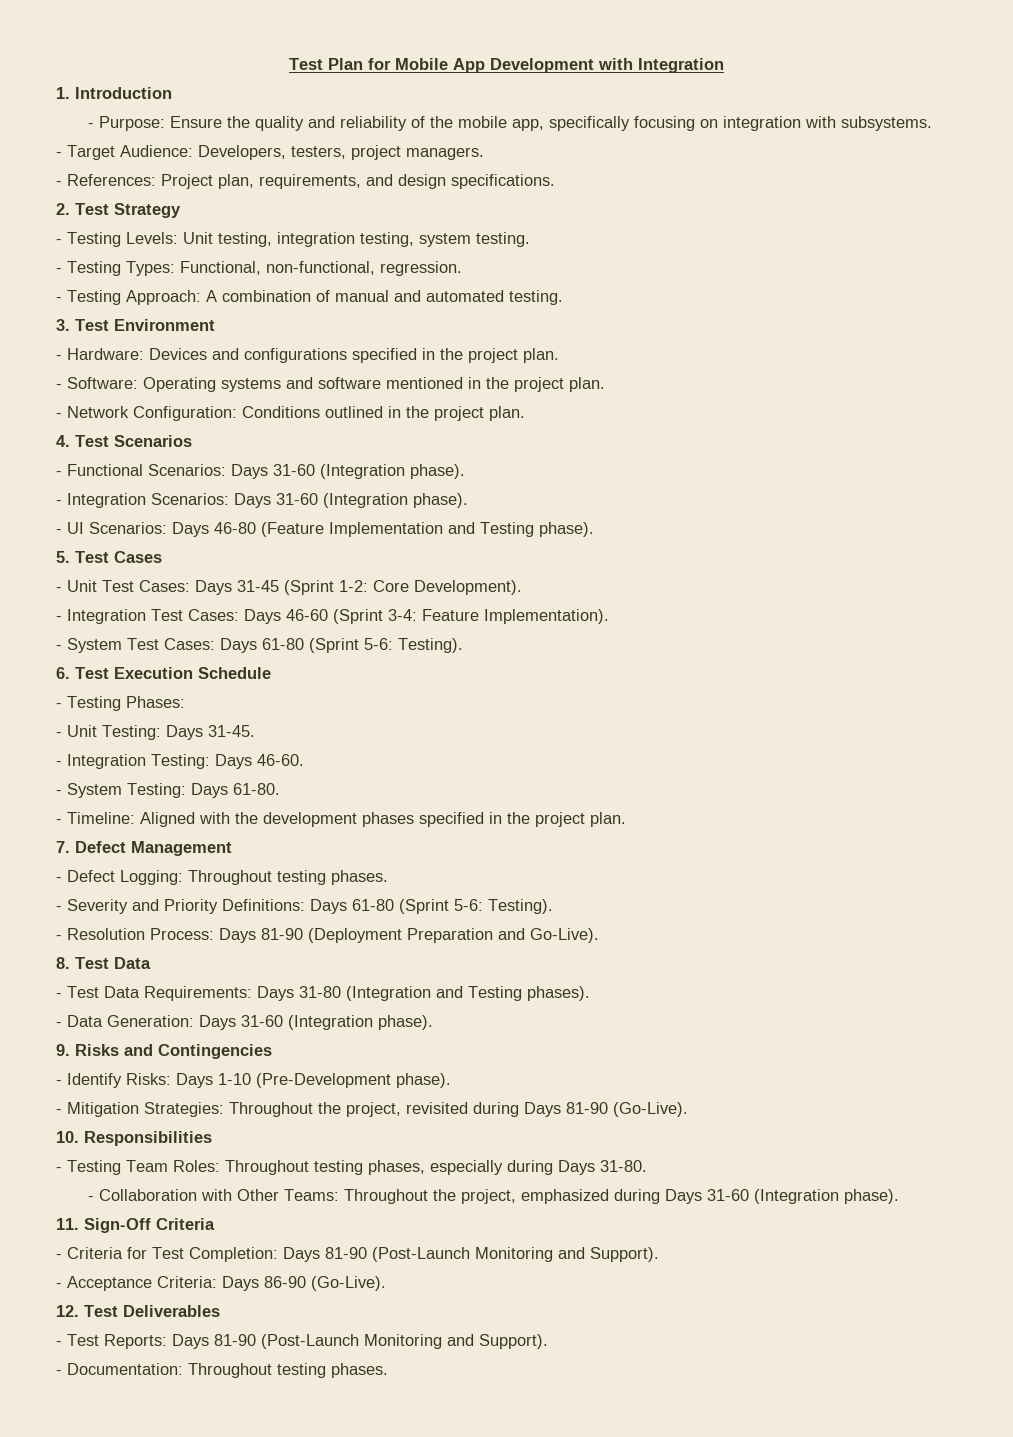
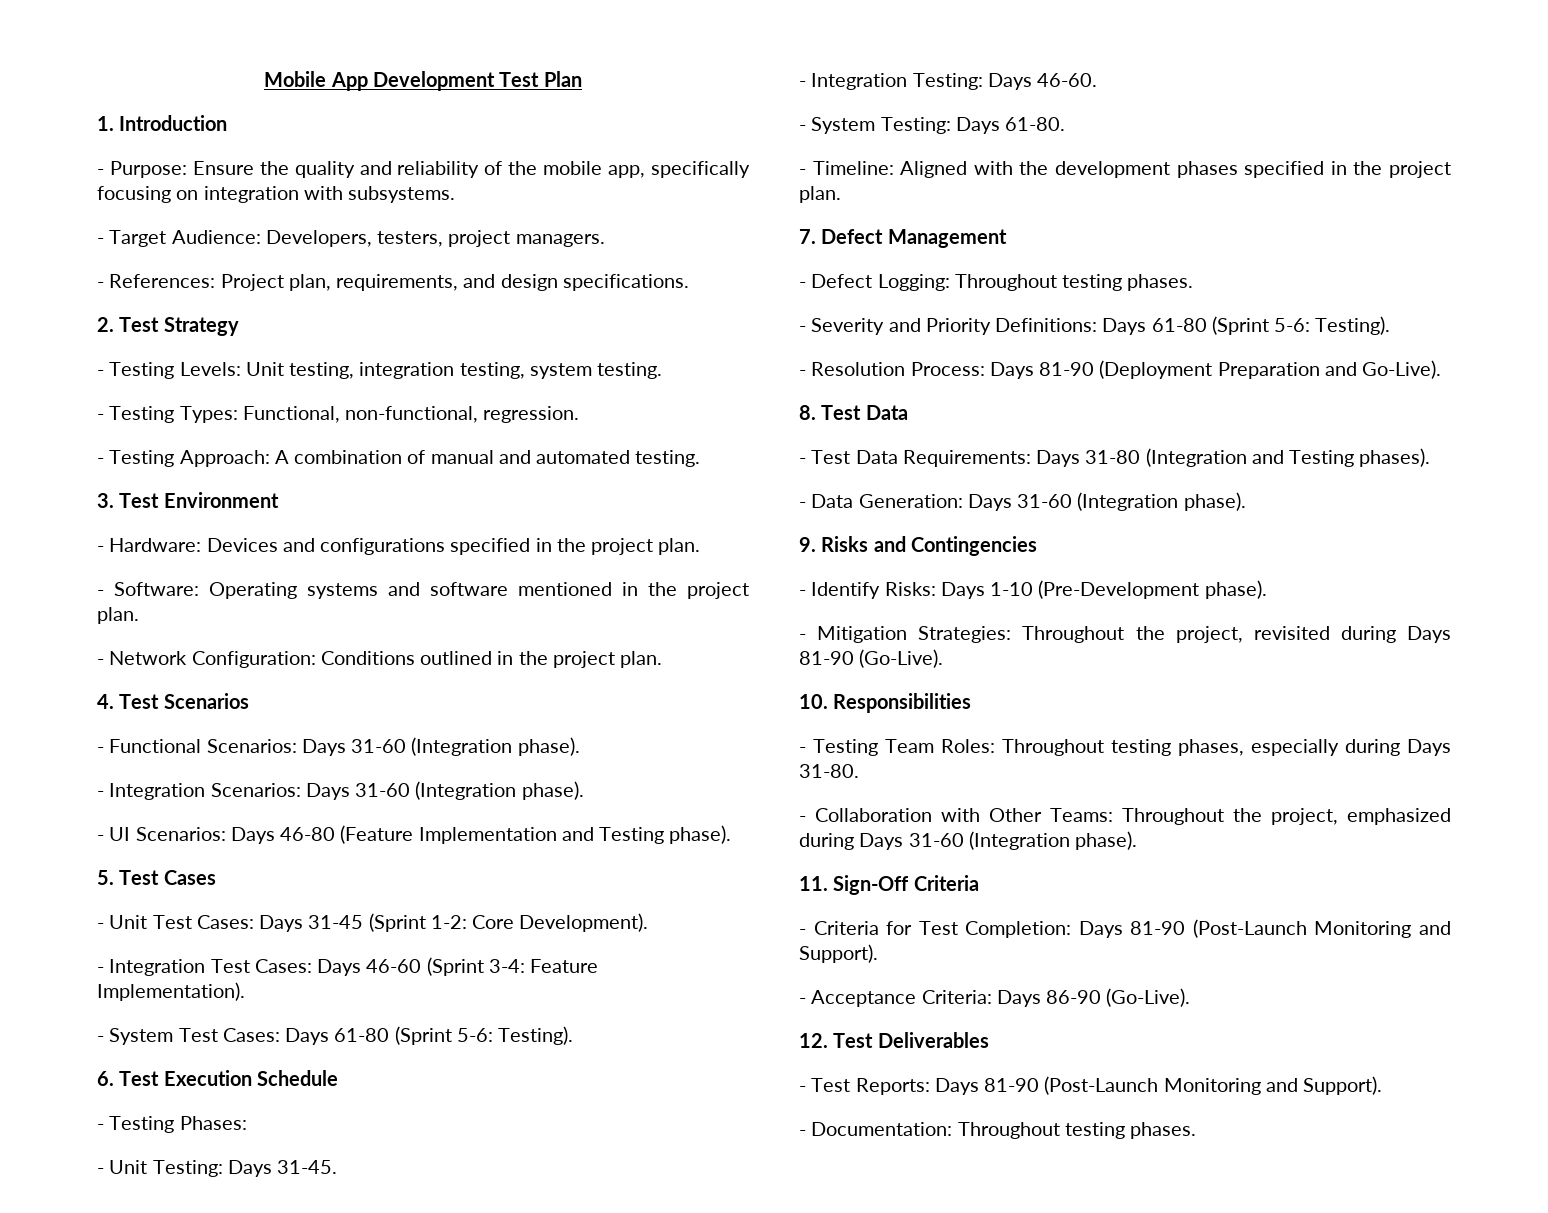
[289,58,391,70] Test Plan for -> (264, 79) none
[598,58,724,73] with Integration -> [499,71,582,87] Test Plan

